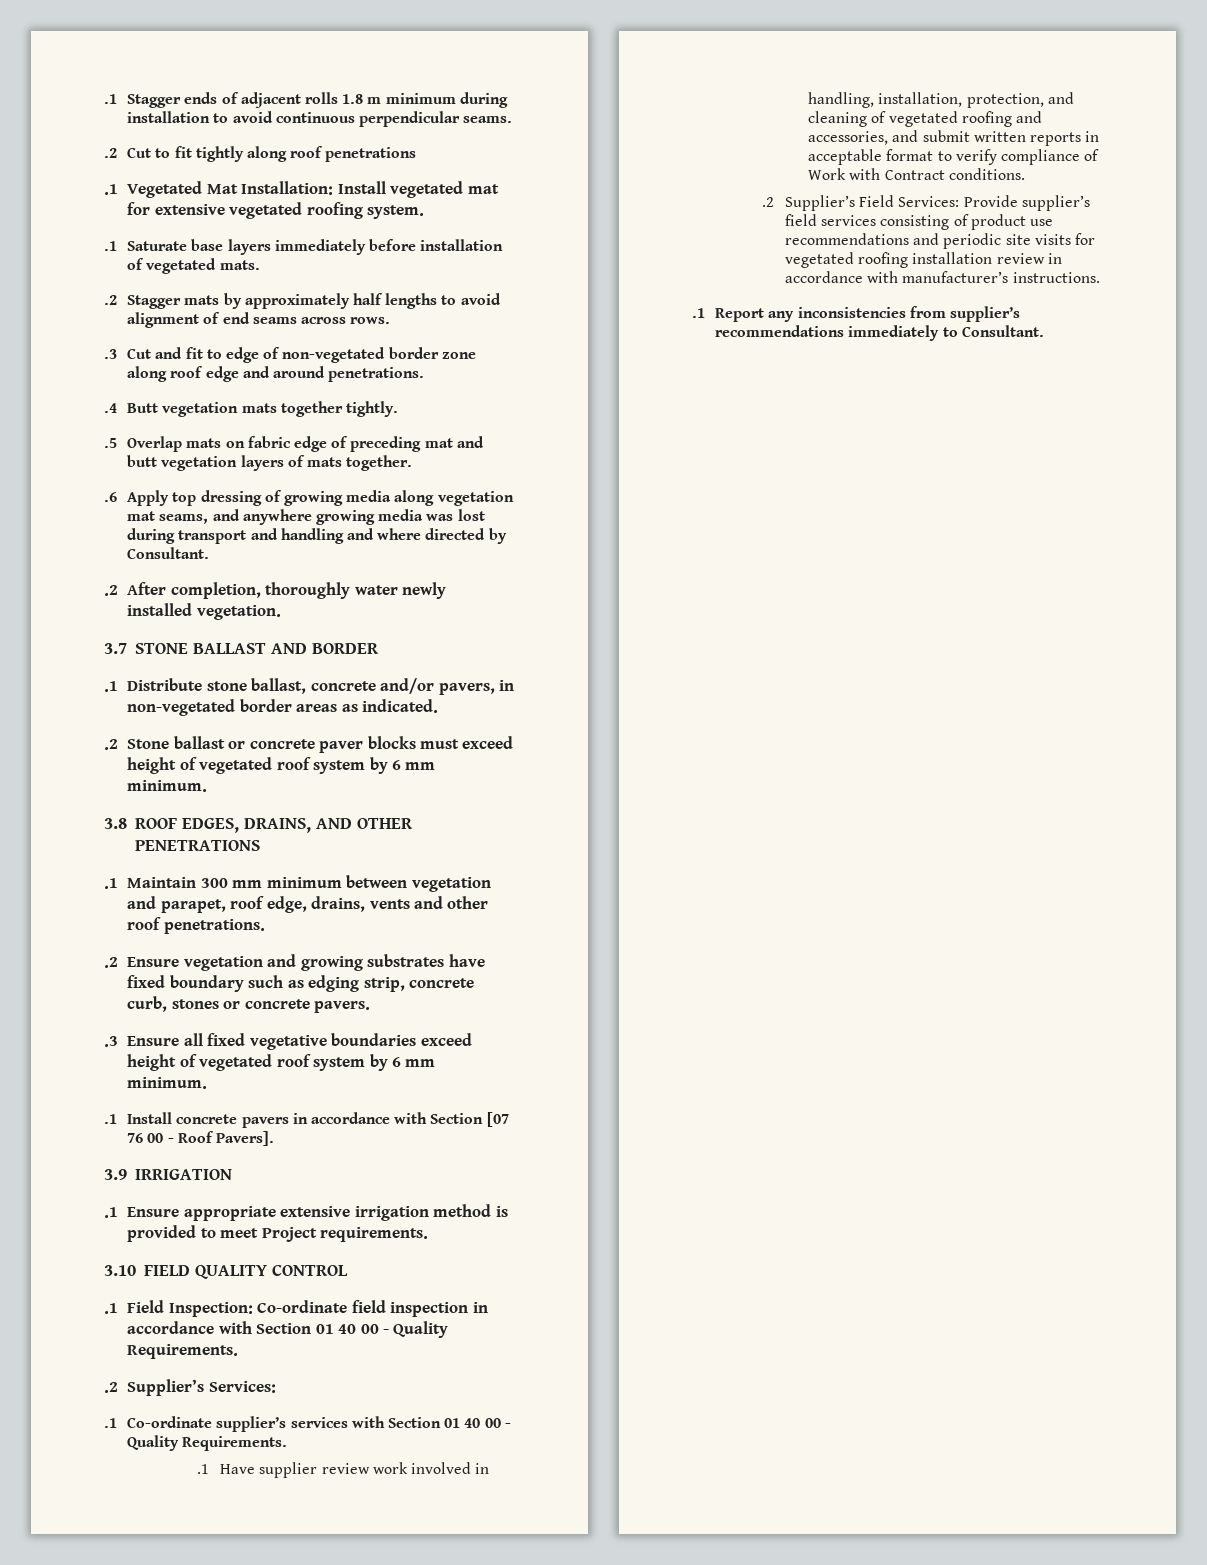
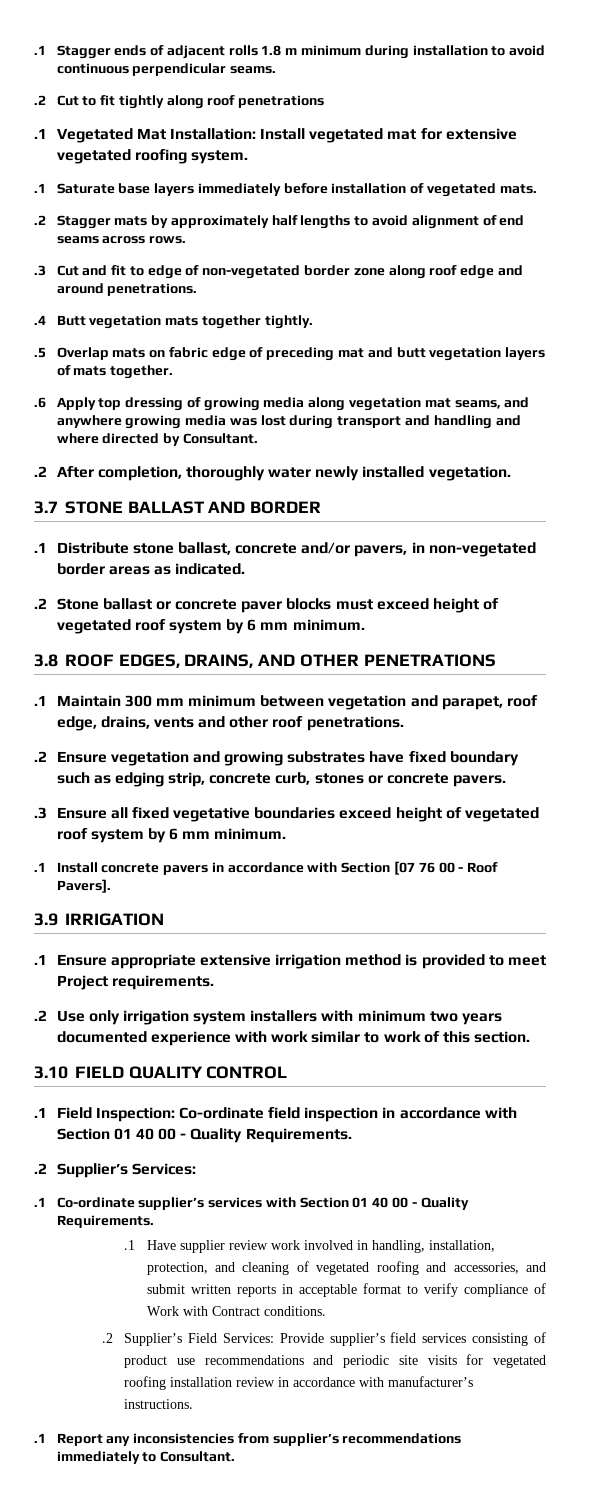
(429, 1234) none -> [34,1010,502,1025] [56,1031,531,1046] // .2 Use only irrigation system installers with minimum two years documented experience with work similar to work of this section.

